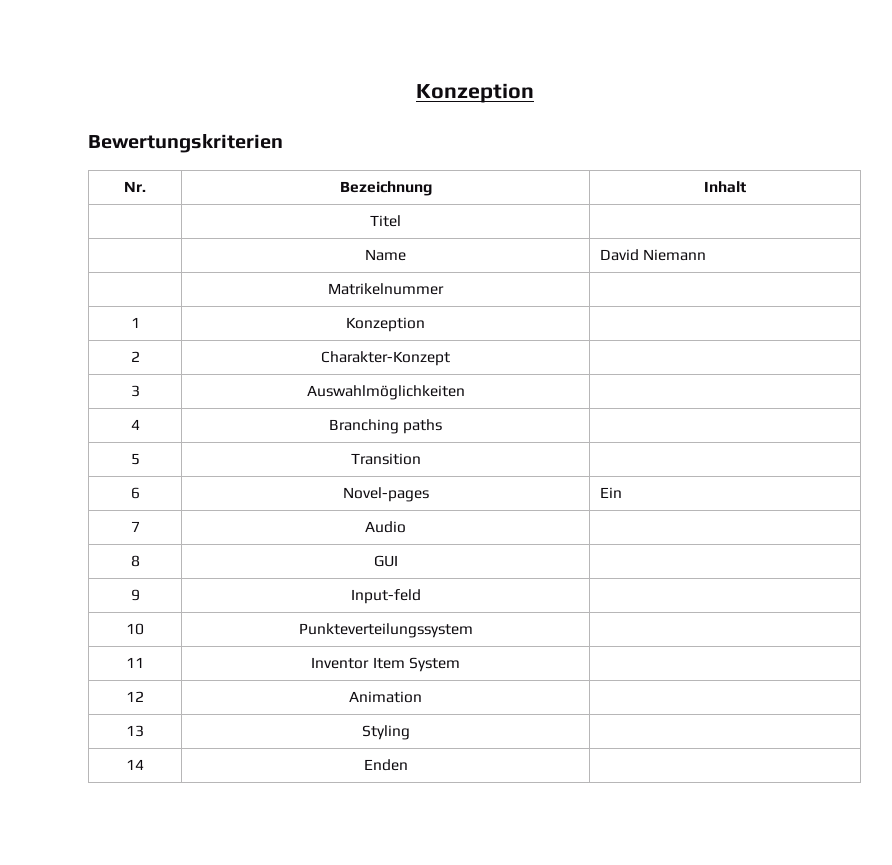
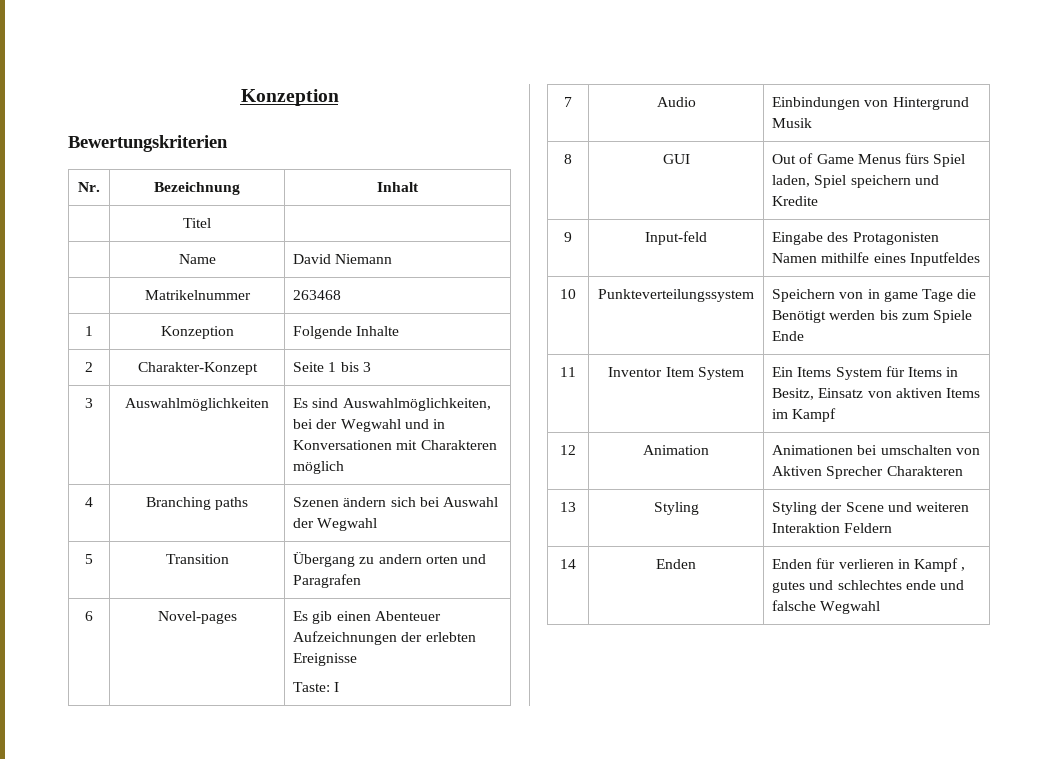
(444, 289) none -> [293,290,342,300] 263468
(425, 324) none -> [293,326,400,339] Folgende Inhalte
[130,385,140,397] [306,385,465,400] [130,419,140,430] [328,419,443,434] [130,453,140,465] [350,453,421,465] [130,487,140,499] [342,487,429,502] [599,487,622,498] [130,521,140,532] [365,521,406,533] [130,555,140,567] [373,555,398,567] [130,589,140,601] [350,589,421,604] [126,623,144,635] [298,623,473,638] [126,657,144,668] [311,657,460,672] [126,691,144,702] [349,691,422,703] [126,725,144,737] [361,725,410,740] [126,759,144,770] [363,759,408,771] // 3 | Auswahlmöglichkeiten | // 4 | Branching paths | // 5 | Transition | // 6 | Novel-pages | Ein // 7 | Audio | // 8 | GUI | // 9 | Input-feld | // 10 | Punkteverteilungssystem | // 11 | Inventor Item System | // 12 | Animation | // 13 | Styling | // 14 | Enden | -> [293,362,371,372] [85,398,93,408] [125,398,269,411] [293,398,491,411] [293,419,445,432] [293,440,497,450] [293,461,345,474] [85,497,93,507] [145,497,249,510] [293,497,498,507] [293,518,378,531] [85,554,93,564] [165,554,229,564] [293,552,486,567] [293,574,362,588] [85,611,93,621] [157,611,237,624] [293,611,441,624] [293,631,476,645] [293,653,358,666] [293,682,340,692] [564,97,572,107] [656,97,696,107] [772,97,969,110] [772,118,813,128] [564,154,572,164] [662,154,690,164] [772,153,966,167] [772,175,939,188] [772,196,819,206] [564,232,572,242] [645,231,707,245] [772,232,939,245] [772,252,980,266] [560,289,576,299] [598,289,754,302] [772,289,977,302] [772,310,972,323] [772,331,805,341] [560,367,576,377] [608,367,744,380] [772,366,959,380] [772,388,980,400] [772,408,837,422] [560,445,576,455] [643,445,709,455] [772,445,980,455] [772,466,963,479] [560,502,576,512] [653,502,699,515] [772,502,969,515] [772,523,893,533] [560,559,576,569] [656,559,696,569] [772,558,966,572] [772,580,964,593] [772,600,881,614] Seite 1 bis 3 // 3 | Auswahlmöglichkeiten | Es sind Auswahlmöglichkeiten, bei der Wegwahl und in Konversationen mit Charakteren möglich // 4 | Branching paths | Szenen ändern sich bei Auswahl der Wegwahl // 5 | Transition | Übergang zu andern orten und Paragrafen // 6 | Novel-pages | Es gib einen Abenteuer Aufzeichnungen der erlebten Ereignisse // Taste: I // 7 | Audio | Einbindungen von Hintergrund Musik // 8 | GUI | Out of Game Menus fürs Spiel laden, Spiel speichern und Kredite // 9 | Input-feld | Eingabe des Protagonisten Namen mithilfe eines Inputfeldes // 10 | Punkteverteilungssystem | Speichern von in game Tage die Benötigt werden bis zum Spiele Ende // 11 | Inventor Item System | Ein Items System für Items in Besitz, Einsatz von aktiven Items im Kampf // 12 | Animation | Animationen bei umschalten von Aktiven Sprecher Charakteren // 13 | Styling | Styling der Scene und weiteren Interaktion Feldern // 14 | Enden | Enden für verlieren in Kampf , gutes und schlechtes ende und falsche Wegwahl

